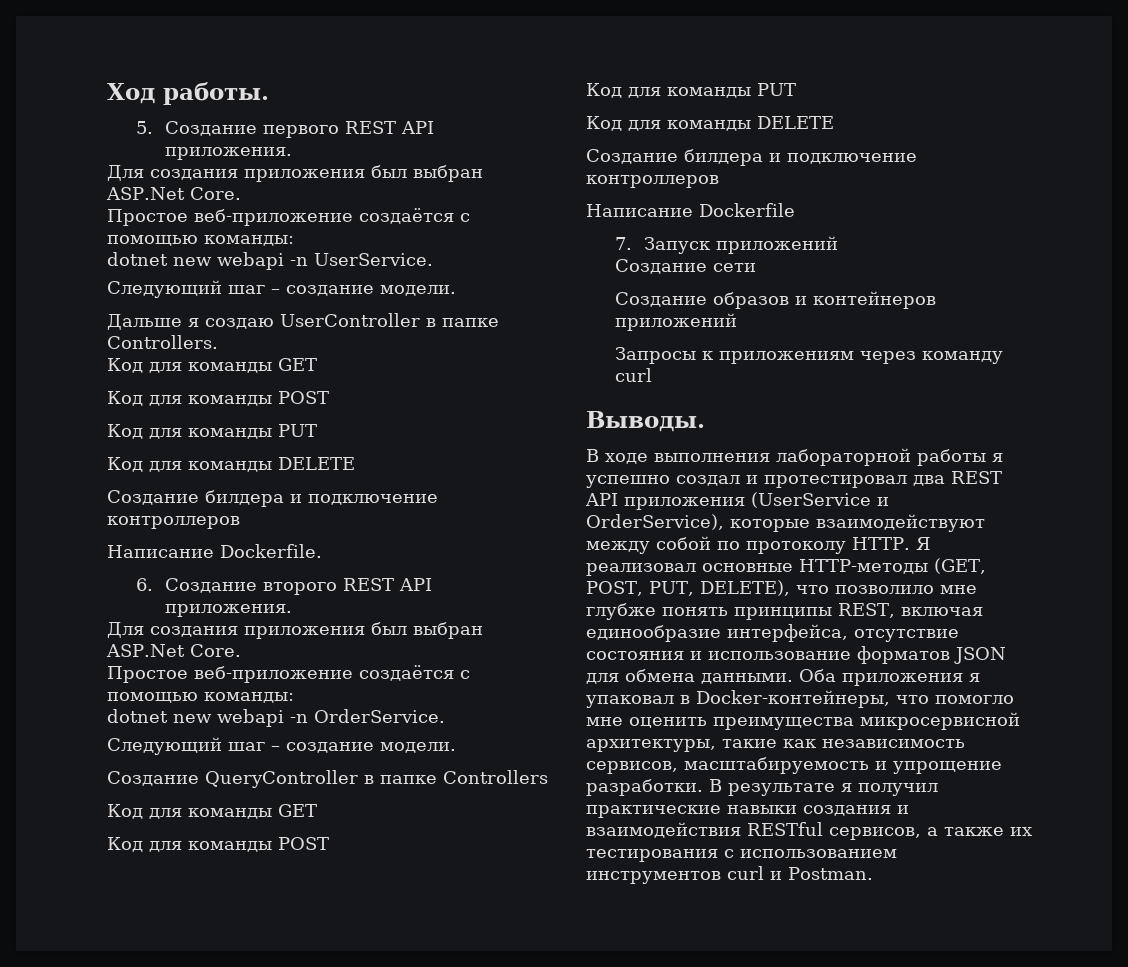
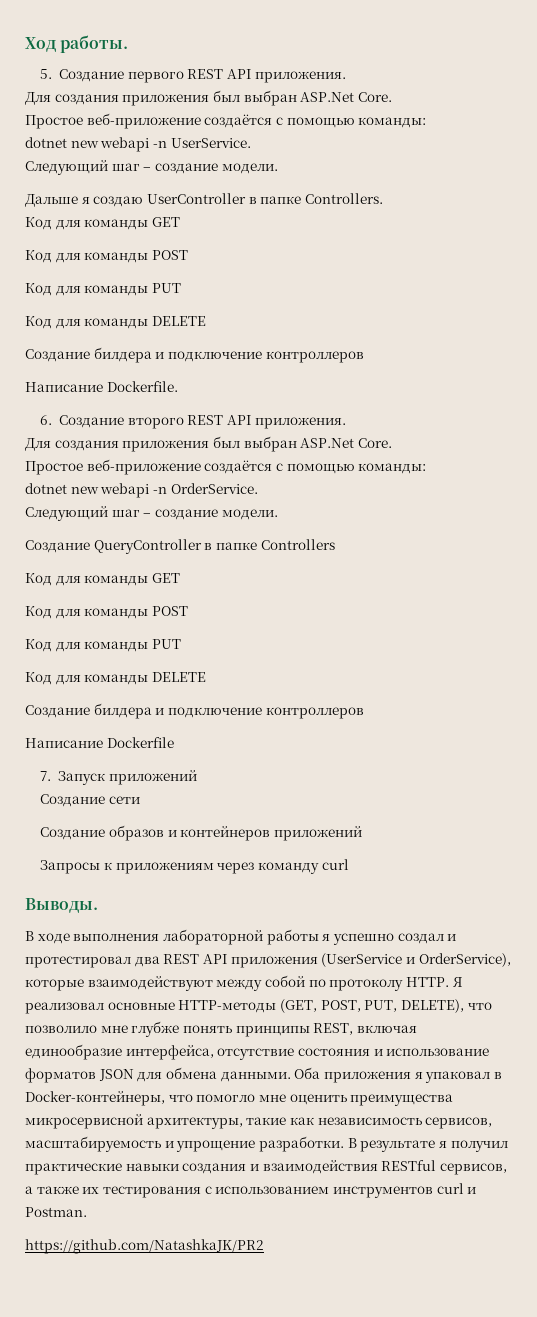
(873, 873) none -> [25,1239,264,1254] // https://github.com/NatashkaJK/PR2

